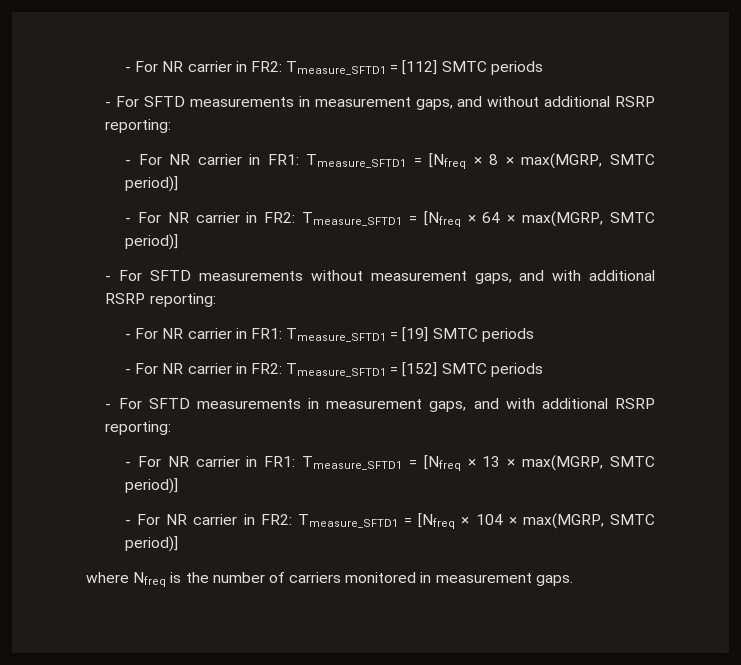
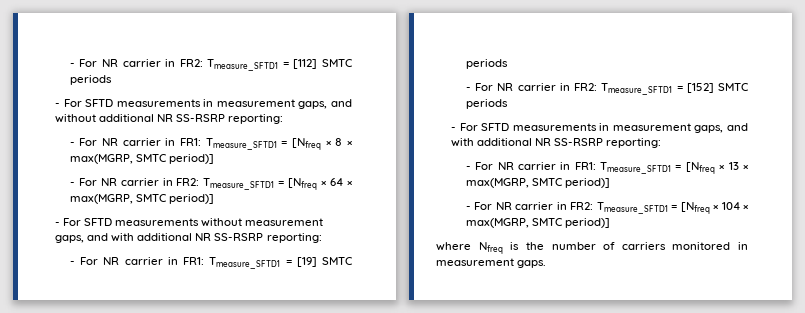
[614,96,655,107] RSRP -> [157,114,226,122] NR SS-RSRP
[105,293,146,304] RSRP -> [195,233,264,241] NR SS-RSRP
[615,398,655,409] RSRP -> [535,138,604,146] NR SS-RSRP

